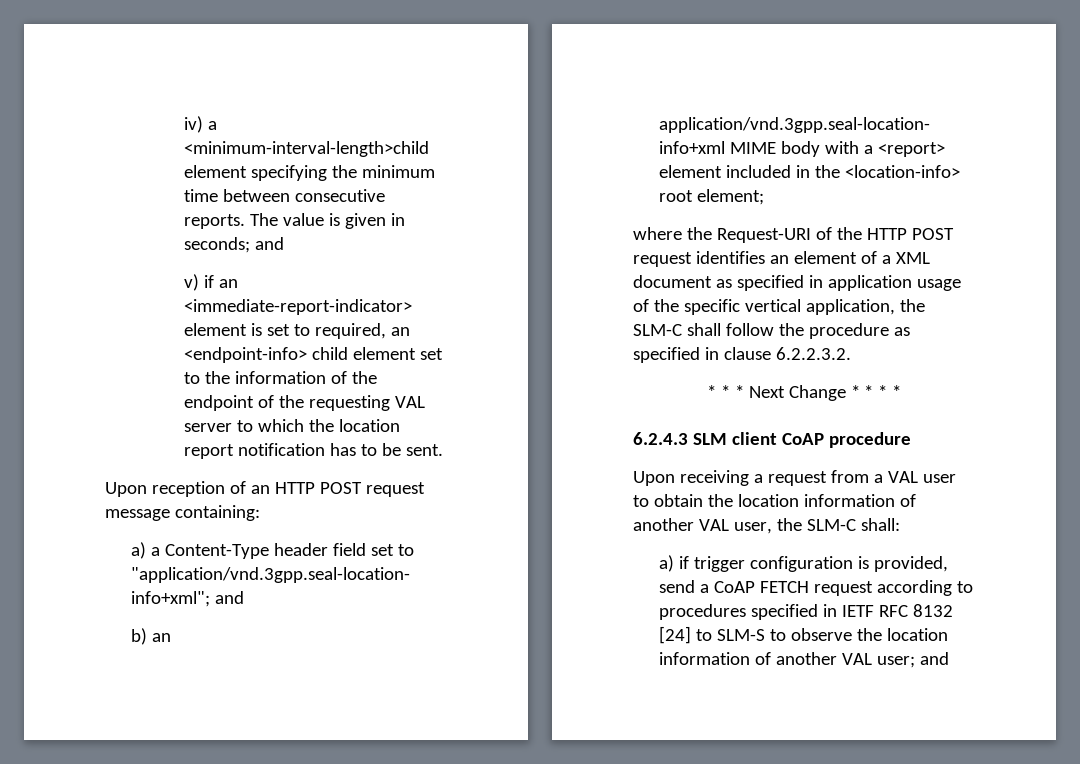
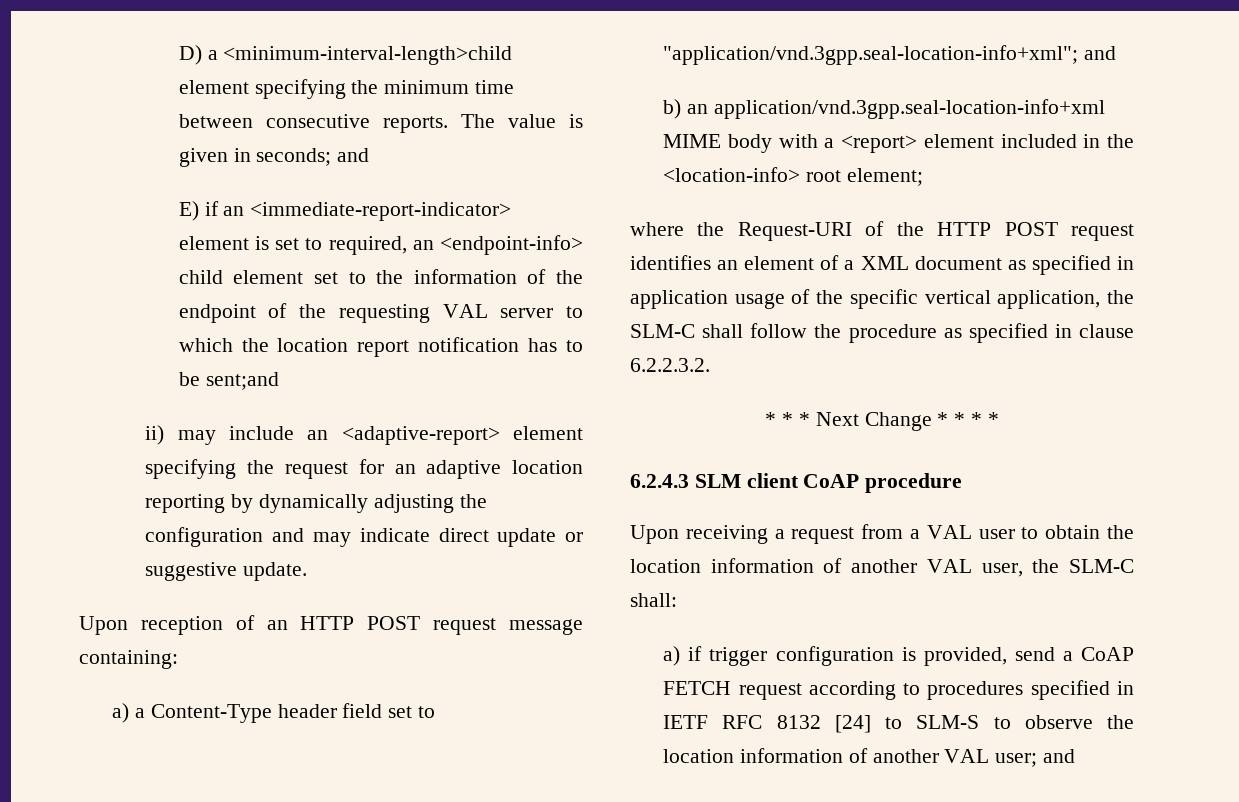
[183,116,203,133] iv) -> [178,45,202,65] D)
[183,274,199,291] v) -> [178,201,199,221] E)
[405,444,443,456] sent. -> [205,372,279,390] [145,425,583,445] [145,459,583,479] [145,494,487,513] [145,527,583,547] [145,562,308,581] sent;and // ii) may include an <adaptive-report> element specifying the request for an adaptive location reporting by dynamically adjusting the configuration and may indicate direct update or suggestive update.

